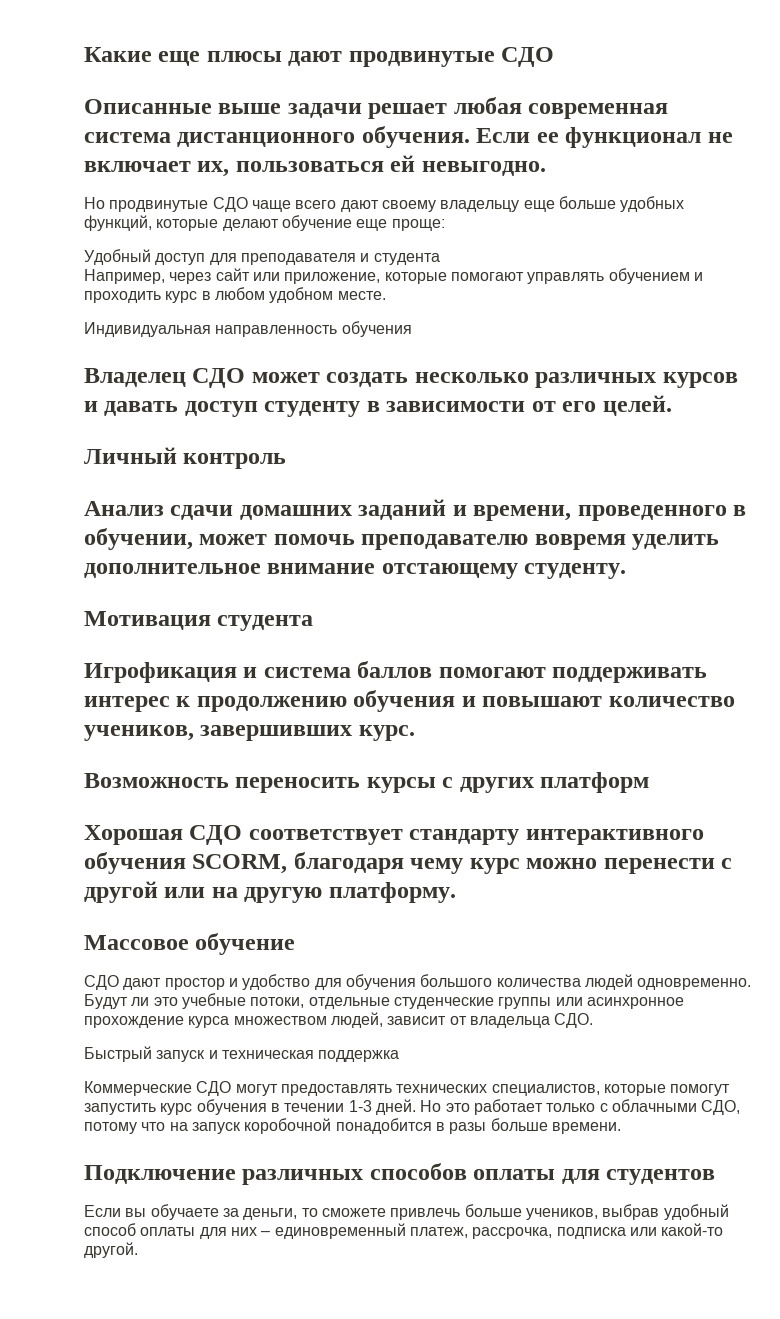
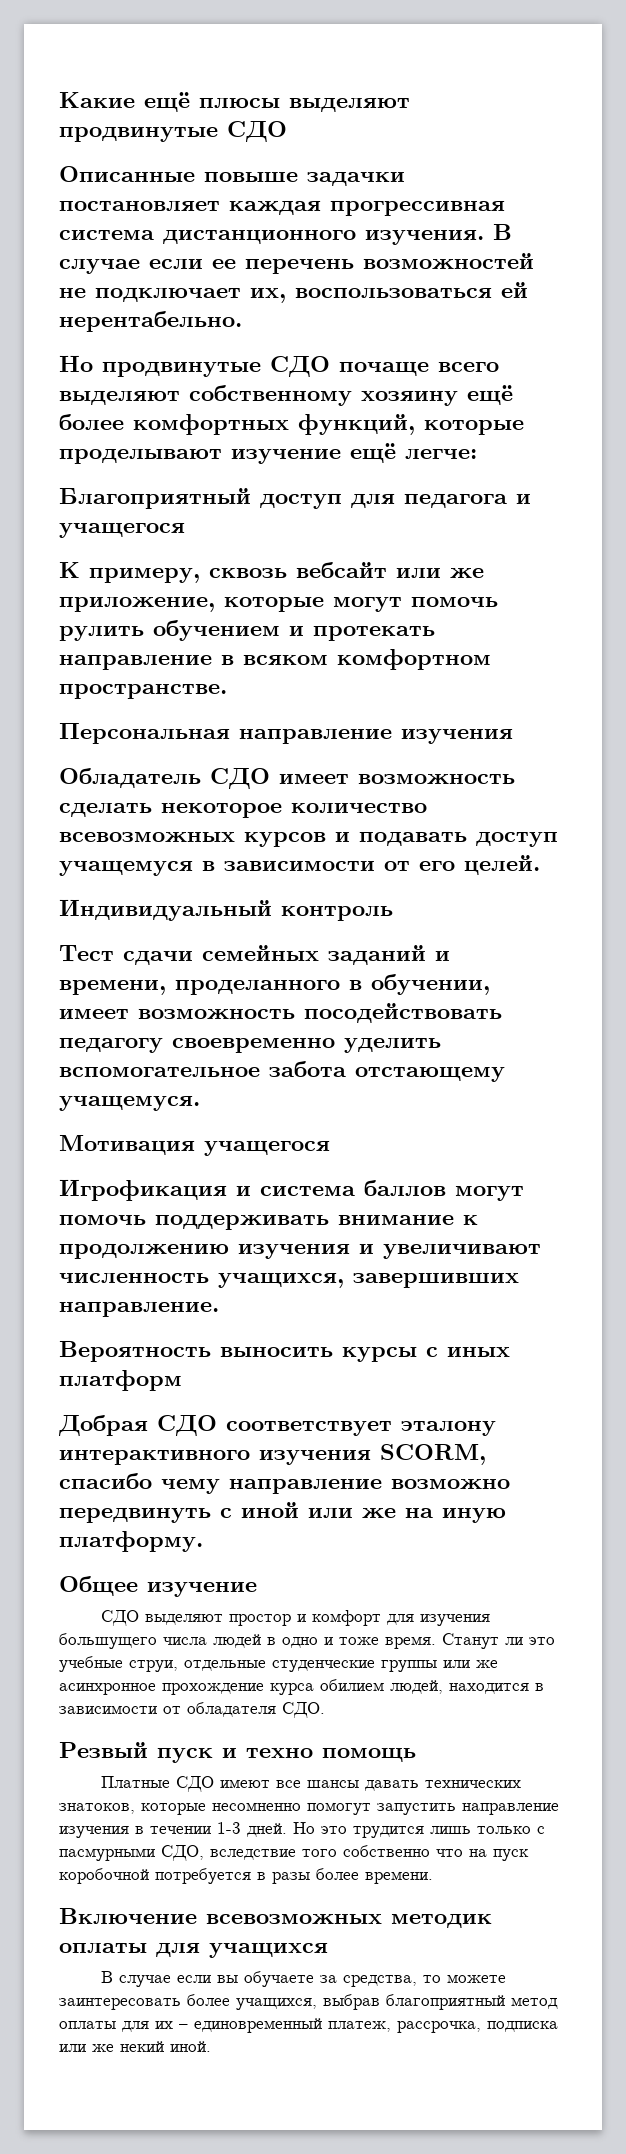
[158,51,343,66] еще плюсы дают -> [144,92,410,112] ещё плюсы выделяют
[218,97,669,119] [84,126,733,148] [84,155,546,177] [84,196,685,212] [84,215,445,231] [84,249,440,265] [84,268,703,284] [84,287,386,303] [84,321,412,337] [84,368,738,388] [84,401,361,417] выше задачи решает любая современная система дистанционного обучения. Если ее функционал не включает их, пользоваться ей невыгодно. // Но продвинутые СДО чаще всего дают своему владельцу еще больше удобных функций, которые делают обучение еще проще: // Удобный доступ для преподавателя и студента // Например, через сайт или приложение, которые помогают управлять обучением и проходить курс в любом удобном месте. // Индивидуальная направленность обучения // Владелец СДО может создать несколько различных курсов и давать доступ студенту -> [204,172,405,186] [59,201,505,216] [59,224,512,245] [59,253,534,274] [59,282,528,303] [59,311,242,332] [59,355,499,377] [59,385,513,406] [59,414,524,435] [59,443,477,464] [59,488,531,509] [59,523,185,538] [59,562,484,583] [59,597,498,612] [59,620,435,641] [59,649,491,670] [59,684,227,699] [59,723,513,744] [59,768,515,789] [59,803,427,818] [59,832,558,847] [59,861,193,876] повыше задачки постановляет каждая прогрессивная система дистанционного изучения. В случае если ее перечень возможностей не подключает их, воспользоваться ей нерентабельно. // Но продвинутые СДО почаще всего выделяют собственному хозяину ещё более комфортных функций, которые проделывают изучение ещё легче: // Благоприятный доступ для педагога и учащегося // К примеру, сквозь вебсайт или же приложение, которые могут помочь рулить обучением и протекать направление в всяком комфортном пространстве. // Персональная направление изучения // Обладатель СДО имеет возможность сделать некоторое количество всевозможных курсов и подавать доступ учащемуся
[84,447,177,464] Личный -> [59,899,272,921] Индивидуальный
[84,501,352,520] Анализ сдачи домашних -> [59,945,319,965] Тест сдачи семейных
[577,505,727,521] проведенного -> [175,980,340,995] проделанного
[199,534,720,550] [84,563,627,579] может помочь преподавателю вовремя уделить дополнительное внимание отстающему студенту. -> [59,1003,502,1023] [59,1038,441,1053] [59,1061,505,1082] [59,1096,200,1111] имеет возможность посодействовать педагогу своевременно уделить вспомогательное забота отстающему учащемуся.
[217,615,314,631] студента -> [204,1141,330,1156] учащегося
[438,667,708,683] [84,690,735,712] [84,725,415,741] [84,773,361,793] помогают поддерживать интерес к продолжению обучения и повышают количество учеников, завершивших курс. // Возможность переносить -> [455,1186,524,1201] [59,1215,478,1230] [59,1244,541,1259] [59,1273,519,1288] [59,1302,219,1317] [59,1341,333,1362] могут помочь поддерживать внимание к продолжению изучения и увеличивают численность учащихся, завершивших направление. // Вероятность выносить
[459,777,534,793] других -> [447,1347,510,1357] иных
[84,825,183,845] Хорошая -> [58,1415,148,1436] Добрая
[409,829,704,845] [84,852,733,874] [84,881,323,903] стандарту интерактивного обучения SCORM, благодаря чему курс можно перенести с другой или на другую -> [401,1421,496,1436] [59,1444,486,1465] [59,1473,510,1494] [59,1502,506,1523] эталону интерактивного изучения SCORM, спасибо чему направление возможно передвинуть с иной или же на иную
[84,933,296,955] [84,975,162,990] Массовое обучение // СДО дают -> [59,1576,257,1597] [101,1610,224,1626] Общее изучение // СДО выделяют
[242,974,752,990] [84,994,128,1009] удобство для обучения большого количества людей одновременно. Будут -> [312,1610,491,1626] [59,1633,499,1649] комфорт для изучения большущего числа людей в одно и тоже время. Станут
[250,997,305,1008] потоки, -> [129,1660,178,1672] струи,
(583, 1001) none -> [476,1660,498,1668] же
[233,1012,594,1028] [84,1046,400,1062] [84,1081,731,1096] [84,1099,267,1115] множеством людей, зависит от владельца СДО. // Быстрый запуск и техническая поддержка // Коммерческие СДО могут предоставлять технических специалистов, которые помогут запустить курс обучения -> [320,1679,544,1694] [59,1702,325,1718] [59,1742,416,1763] [101,1776,522,1792] [59,1802,559,1815] [59,1826,129,1838] обилием людей, находится в зависимости от обладателя СДО. // Резвый пуск и техно помощь // Платные СДО имеют все шансы давать технических знатоков, которые несомненно помогут запустить направление изучения
[473,1099,741,1115] [84,1118,432,1134] работает только с облачными СДО, потому что на запуск коробочной понадобится -> [353,1826,545,1838] [59,1845,529,1861] [59,1868,251,1884] трудится лишь только с пасмурными СДО, вследствие того собственно что на пуск коробочной потребуется
[490,1118,548,1131] больше -> [316,1868,359,1880] более
[84,1163,716,1185] [84,1204,729,1220] [84,1223,257,1239] Подключение различных способов оплаты для студентов // Если вы обучаете за деньги, то сможете привлечь больше учеников, выбрав удобный способ оплаты для них -> [59,1908,492,1928] [59,1943,328,1958] [101,1971,507,1987] [59,1994,558,2010] [59,2021,173,2032] Включение всевозможных методик оплаты для учащихся // В случае если вы обучаете за средства, то можете заинтересовать более учащихся, выбрав благоприятный метод оплаты для их
[661,1223,724,1236] [84,1242,138,1258] какой-то другой. -> [92,2041,211,2052] же некий иной.

